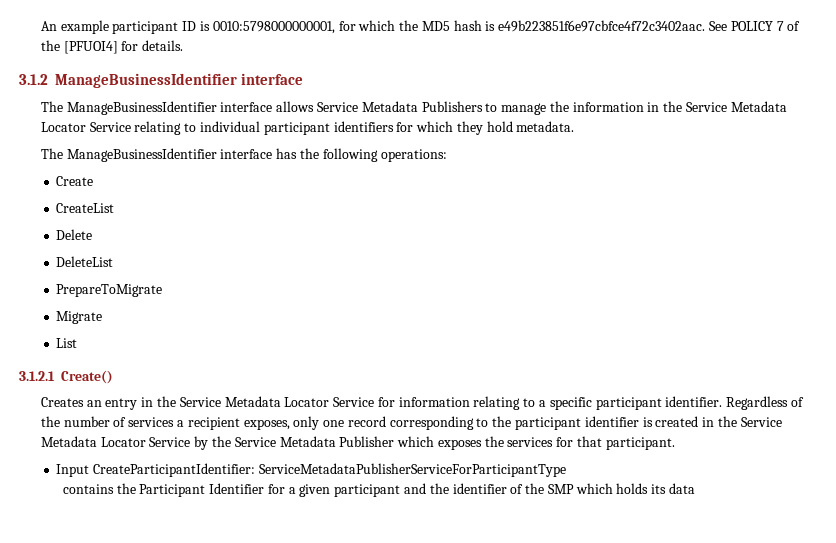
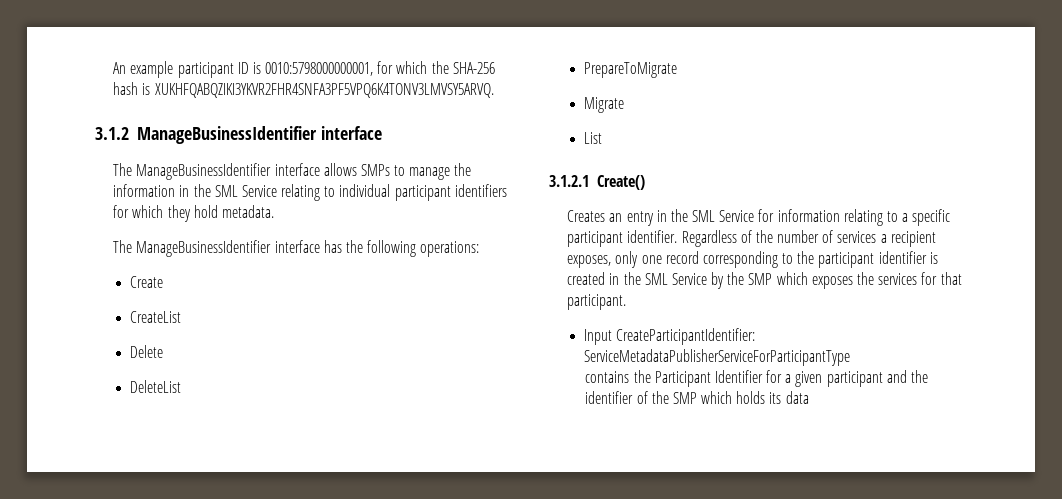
[421,21,450,31] MD5 -> [452,62,495,74] SHA-256
[498,20,801,32] [40,40,184,54] e49b223851f6e97cbfce4f72c3402aac. See POLICY 7 of the [PFUOI4] for details. -> [154,83,494,98] XUKHFQABQZIKI3YKVR2FHR4SNFA3PF5VPQ6K4TONV3LMVSY5ARVQ.
[316,101,483,112] Service Metadata Publishers -> [360,164,390,176] SMPs
[686,101,787,112] [40,122,86,132] Service Metadata Locator -> [214,185,238,197] SML
[179,396,330,407] Service Metadata Locator -> [692,210,716,222] SML
[740,417,782,427] [40,436,395,450] Service Metadata Locator Service by the Service Metadata Publisher -> [644,272,773,289] SML Service by the SMP

